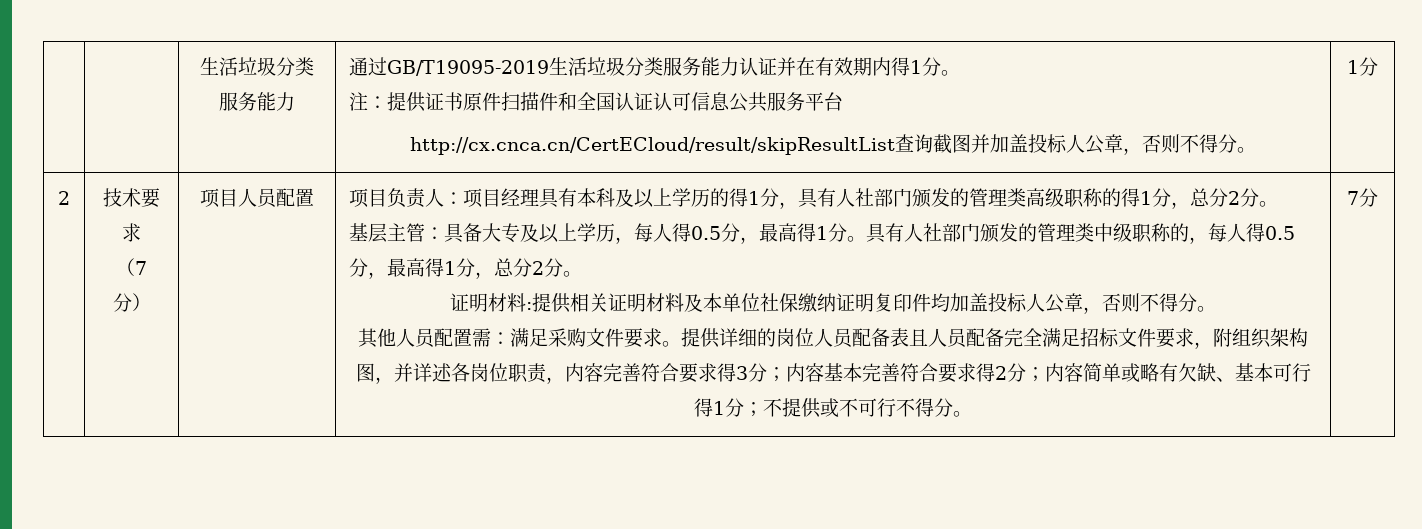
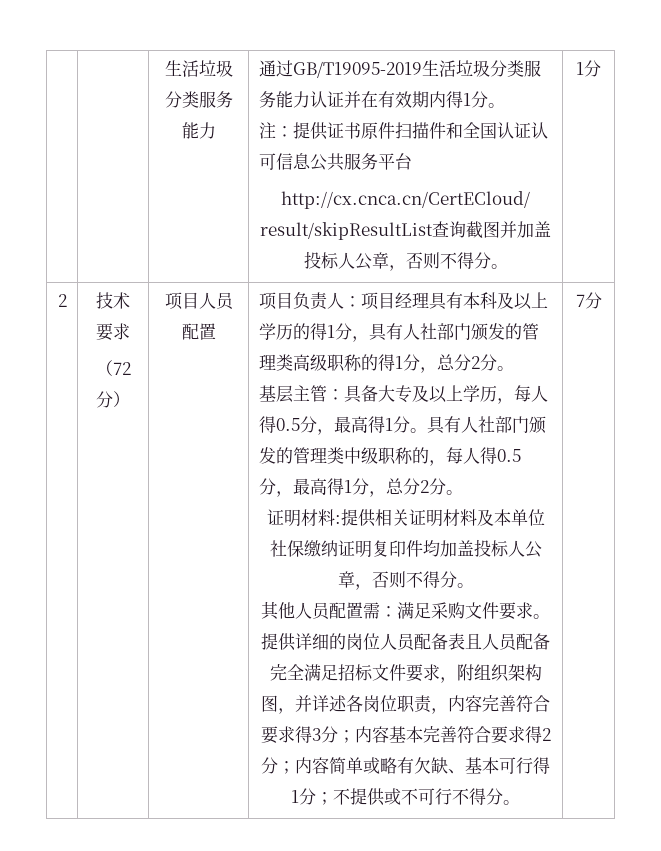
[135,261,147,275] 7 -> [112,362,131,375] 72

